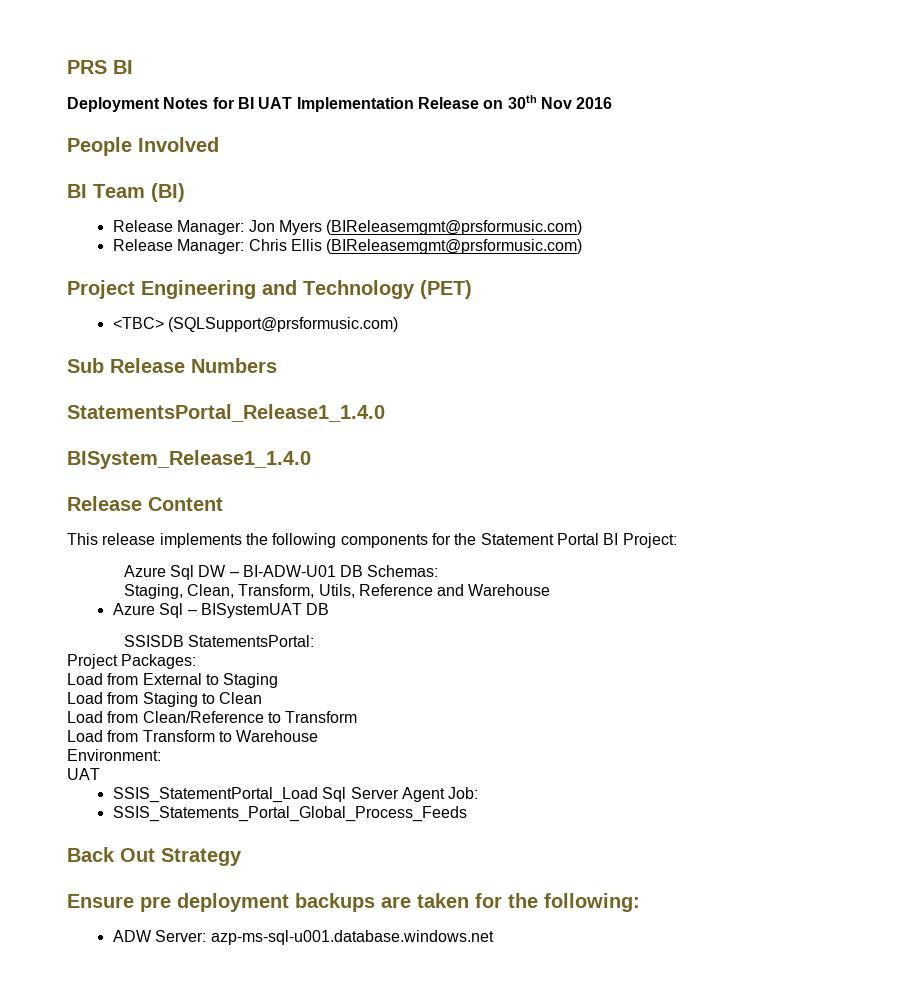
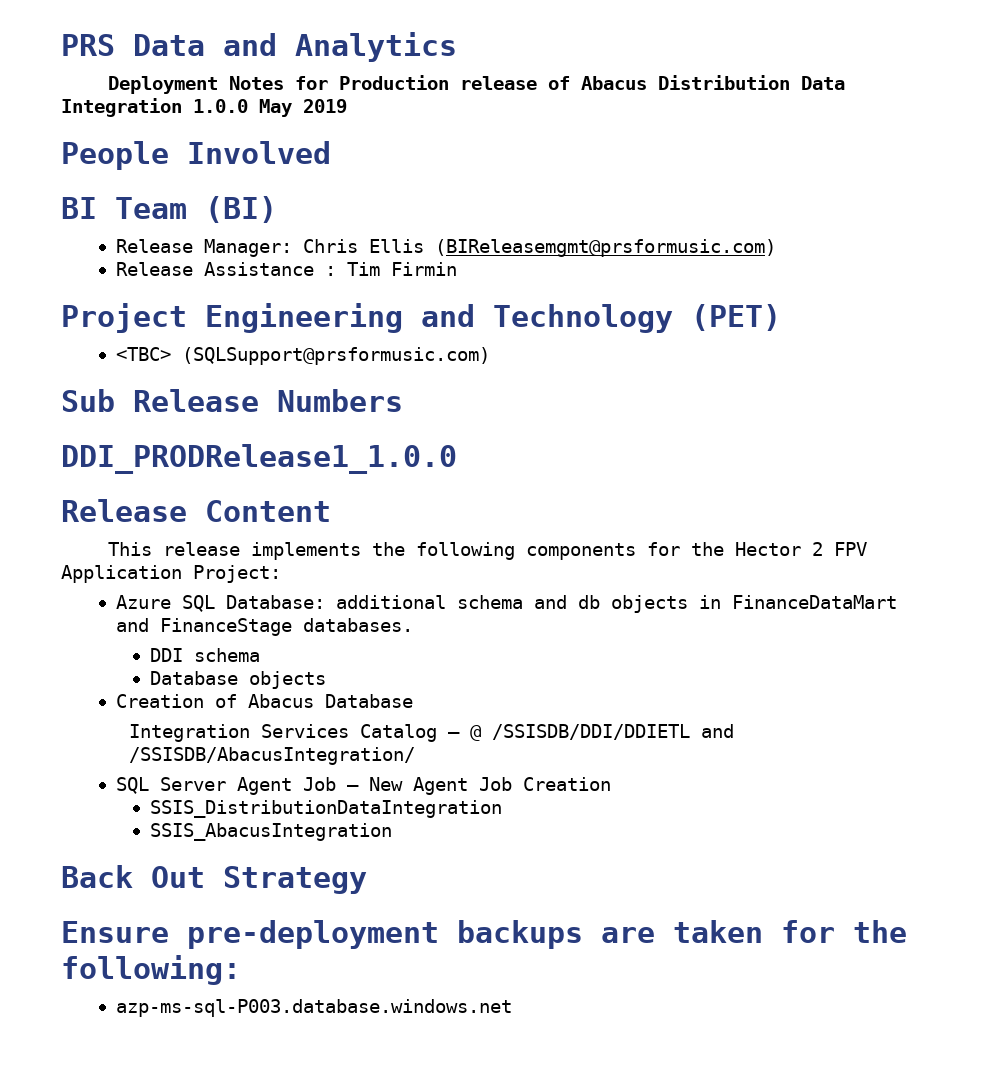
[113,60,133,74] BI -> [133,32,457,62] Data and Analytics
[237,95,613,112] BI UAT Implementation Release on 30th Nov 2016 -> [339,75,846,90] [61,98,347,117] Production release of Abacus Distribution Data Integration 1.0.0 May 2019
[248,220,322,235] Jon Myers -> [303,239,425,253] Chris Ellis
[177,239,583,254] Manager: Chris Ellis (BIReleasemgmt@prsformusic.com) -> [204,262,458,276] Assistance : Tim Firmin
[67,404,385,422] [67,450,311,469] StatementsPortal_Release1_1.4.0 // BISystem_Release1_1.4.0 -> [61,444,457,474] DDI_PRODRelease1_1.0.0
[480,533,677,548] [123,565,439,580] [123,584,551,599] [112,603,330,618] [123,635,314,647] [67,654,197,669] [67,673,279,688] [67,692,263,707] [67,711,358,723] [67,730,319,742] [67,749,161,761] [67,768,100,780] [112,787,479,803] [112,806,467,822] Statement Portal BI Project: // Azure Sql DW – BI-ADW-U01 DB Schemas: // Staging, Clean, Transform, Utils, Reference and Warehouse // Azure Sql – BISystemUAT DB // SSISDB StatementsPortal: // Project Packages: // Load from External to Staging // Load from Staging to Clean // Load from Clean/Reference to Transform // Load from Transform to Warehouse // Environment: // UAT // SSIS_StatementPortal_Load Sql Server Agent Job: // SSIS_Statements_Portal_Global_Process_Feeds -> [735,542,868,556] [61,565,281,583] [116,595,898,613] [116,618,414,636] [150,648,261,662] [150,671,327,689] [116,694,414,708] [129,724,735,742] [129,747,416,765] [116,777,612,795] [150,800,503,818] [150,823,393,841] Hector 2 FPV Application Project: // Azure SQL Database: additional schema and db objects in FinanceDataMart and FinanceStage databases. // DDI schema // Database objects // Creation of Abacus Database // Integration Services Catalog – @ /SSISDB/DDI/DDIETL and /SSISDB/AbacusIntegration/ // SQL Server Agent Job – New Agent Job Creation // SSIS_DistributionDataIntegration // SSIS_AbacusIntegration
[140,893,289,912] pre deployment -> [187,920,439,949] pre-deployment
[112,930,494,945] ADW Server: azp-ms-sql-u001.database.windows.net -> [116,999,513,1017] azp-ms-sql-P003.database.windows.net

